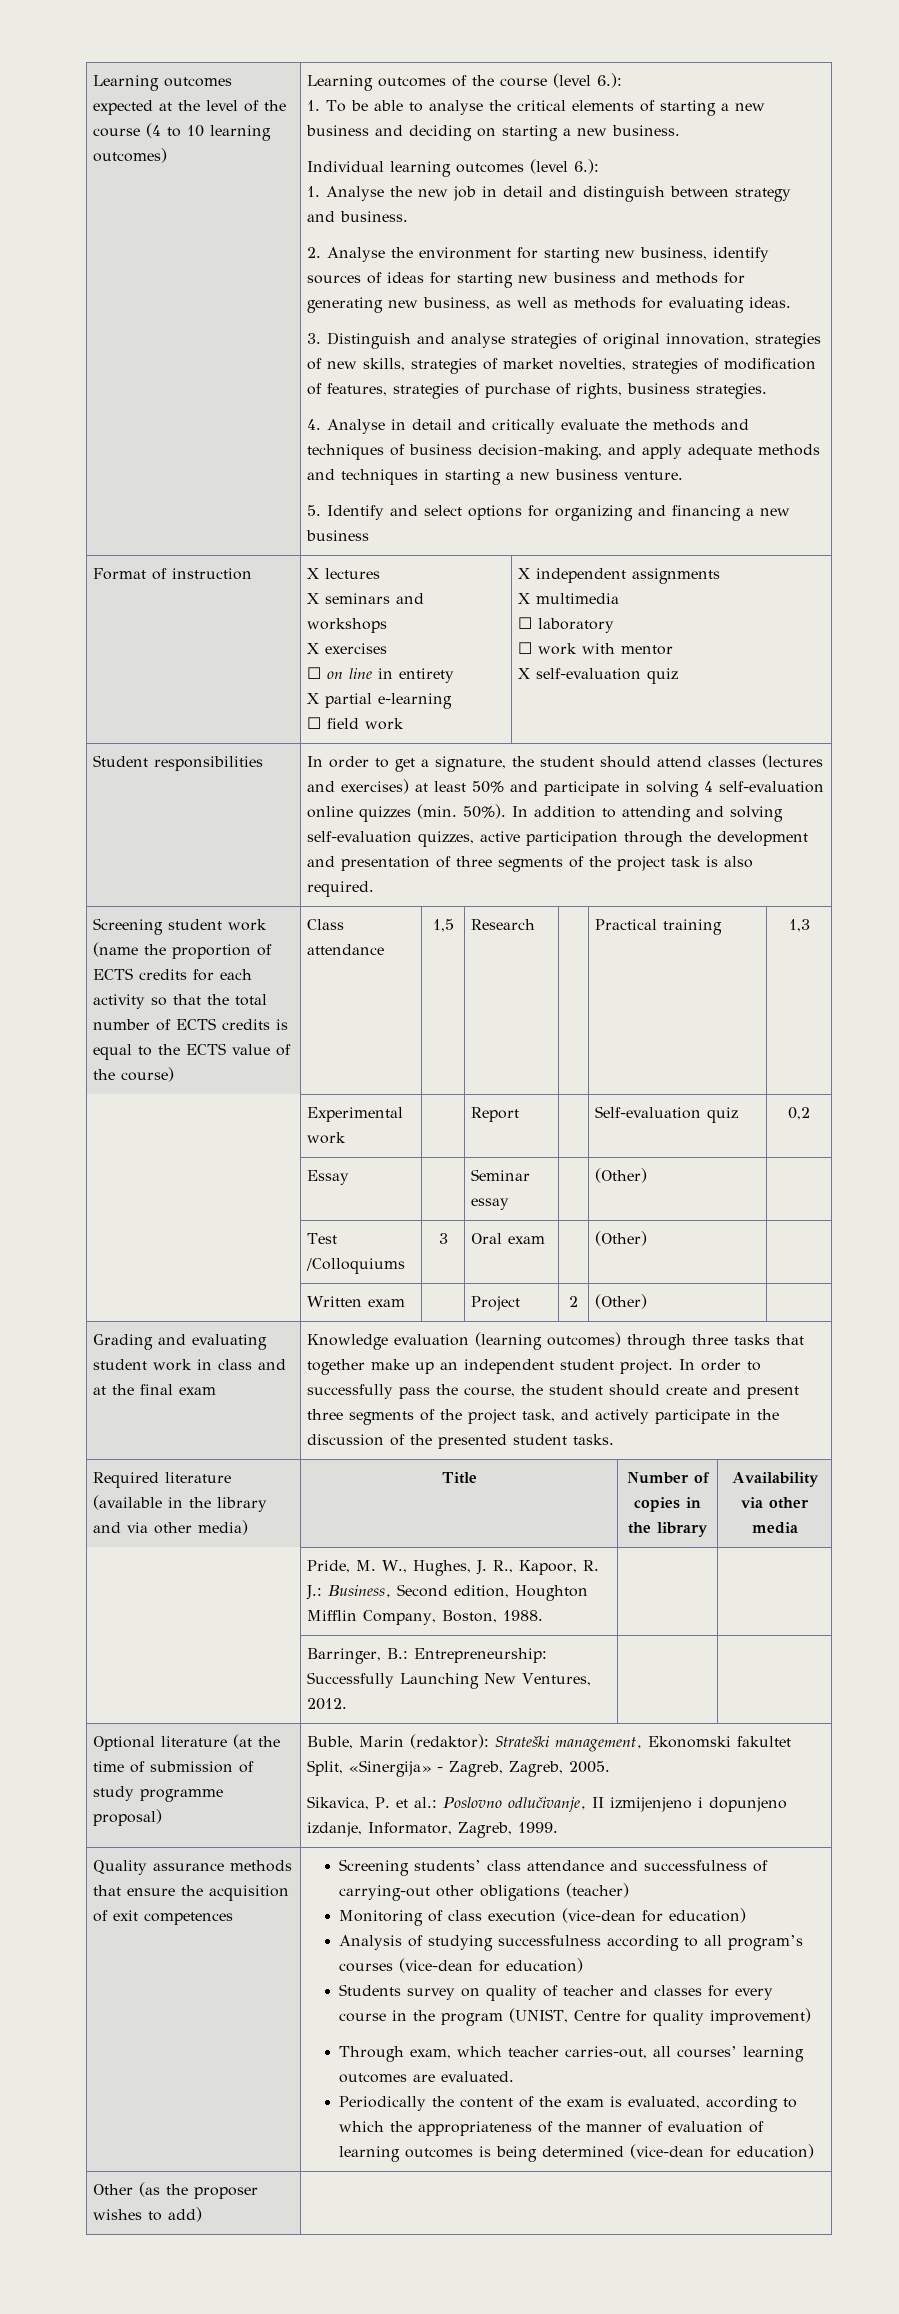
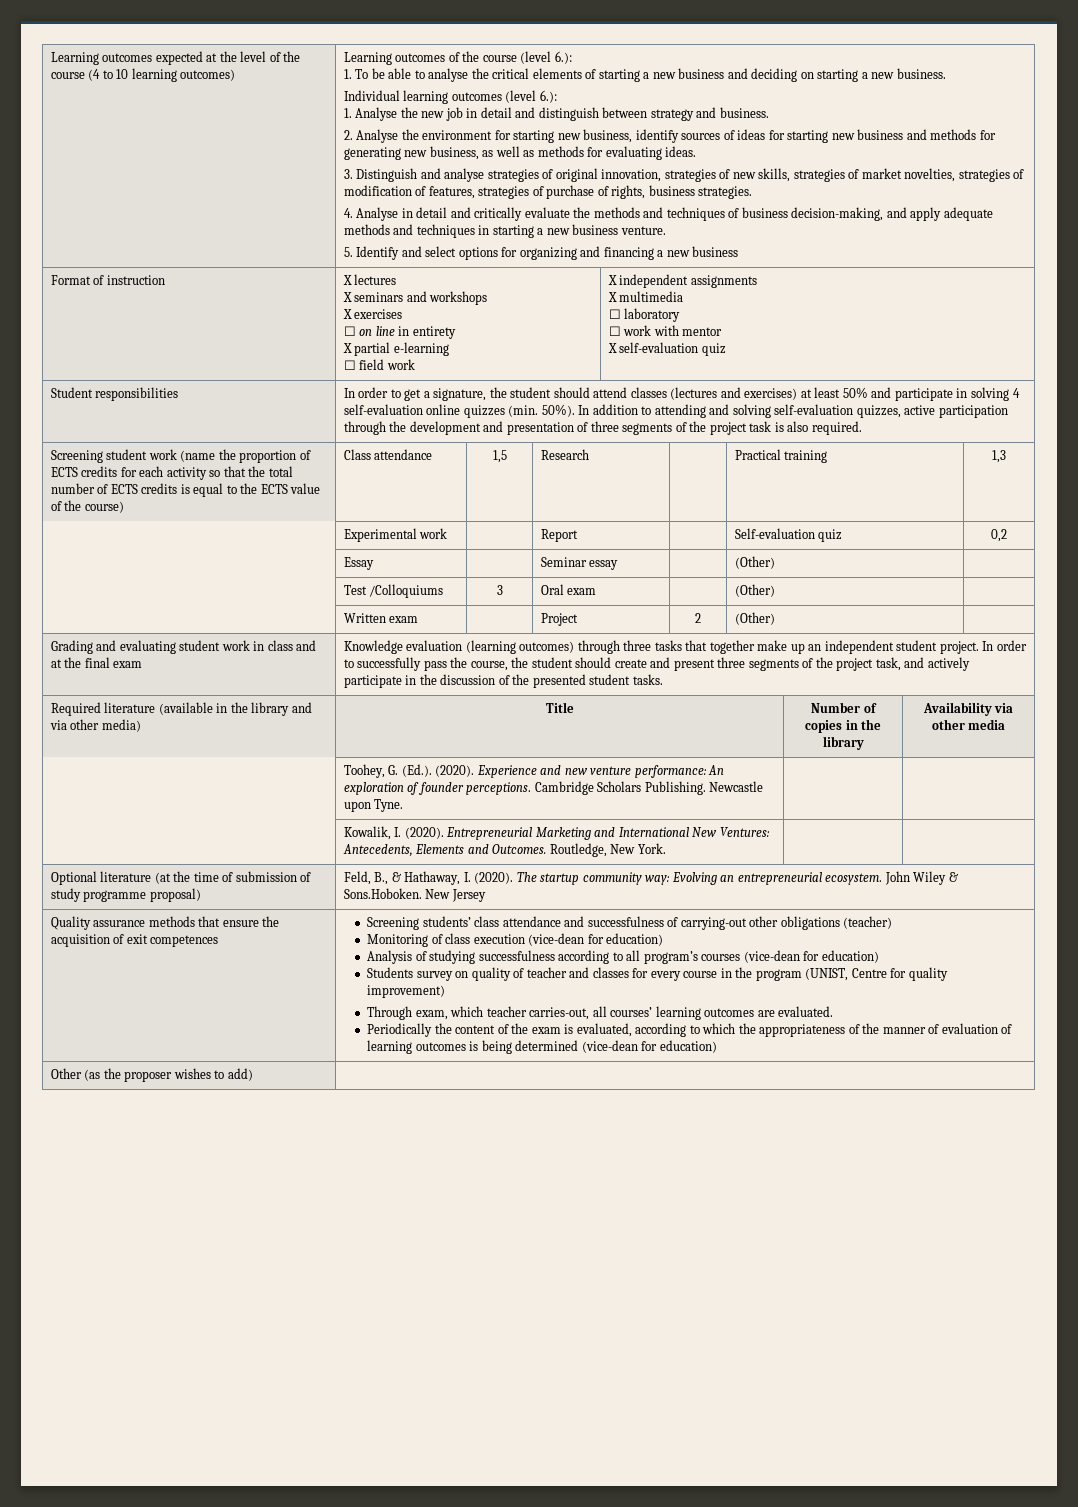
[307,1560,599,1576] [306,1584,589,1601] [307,1610,543,1625] [307,1648,548,1664] [307,1672,592,1689] [307,1698,348,1710] Pride, M. W., Hughes, J. R., Kapoor, R. J.: Business, Second edition, Houghton Mifflin Company, Boston, 1988. | | // | Barringer, B.: Entrepreneurship: Successfully Launching New Ventures, 2012. -> [343,764,725,778] [343,781,764,795] [343,799,404,812] [343,826,770,840] [342,843,666,857] Toohey, G. (Ed.). (2020). Experience and new venture performance: An exploration of founder perceptions. Cambridge Scholars Publishing. Newcastle upon Tyne. | | // | Kowalik, I. (2020). Entrepreneurial Marketing and International New Ventures: Antecedents, Elements and Outcomes. Routledge, New York.
[307,1734,792,1752] [307,1760,611,1777] [307,1796,787,1812] [307,1822,559,1838] Buble, Marin (redaktor): Strateški management, Ekonomski fakultet Split, «Sinergija» - Zagreb, Zagreb, 2005. // Sikavica, P. et al.: Poslovno odlučivanje, II izmijenjeno i dopunjeno izdanje, Informator, Zagreb, 1999. -> [343,871,958,885] [343,888,486,902] Feld, B., & Hathaway, I. (2020). The startup community way: Evolving an entrepreneurial ecosystem. John Wiley & Sons.Hoboken. New Jersey

